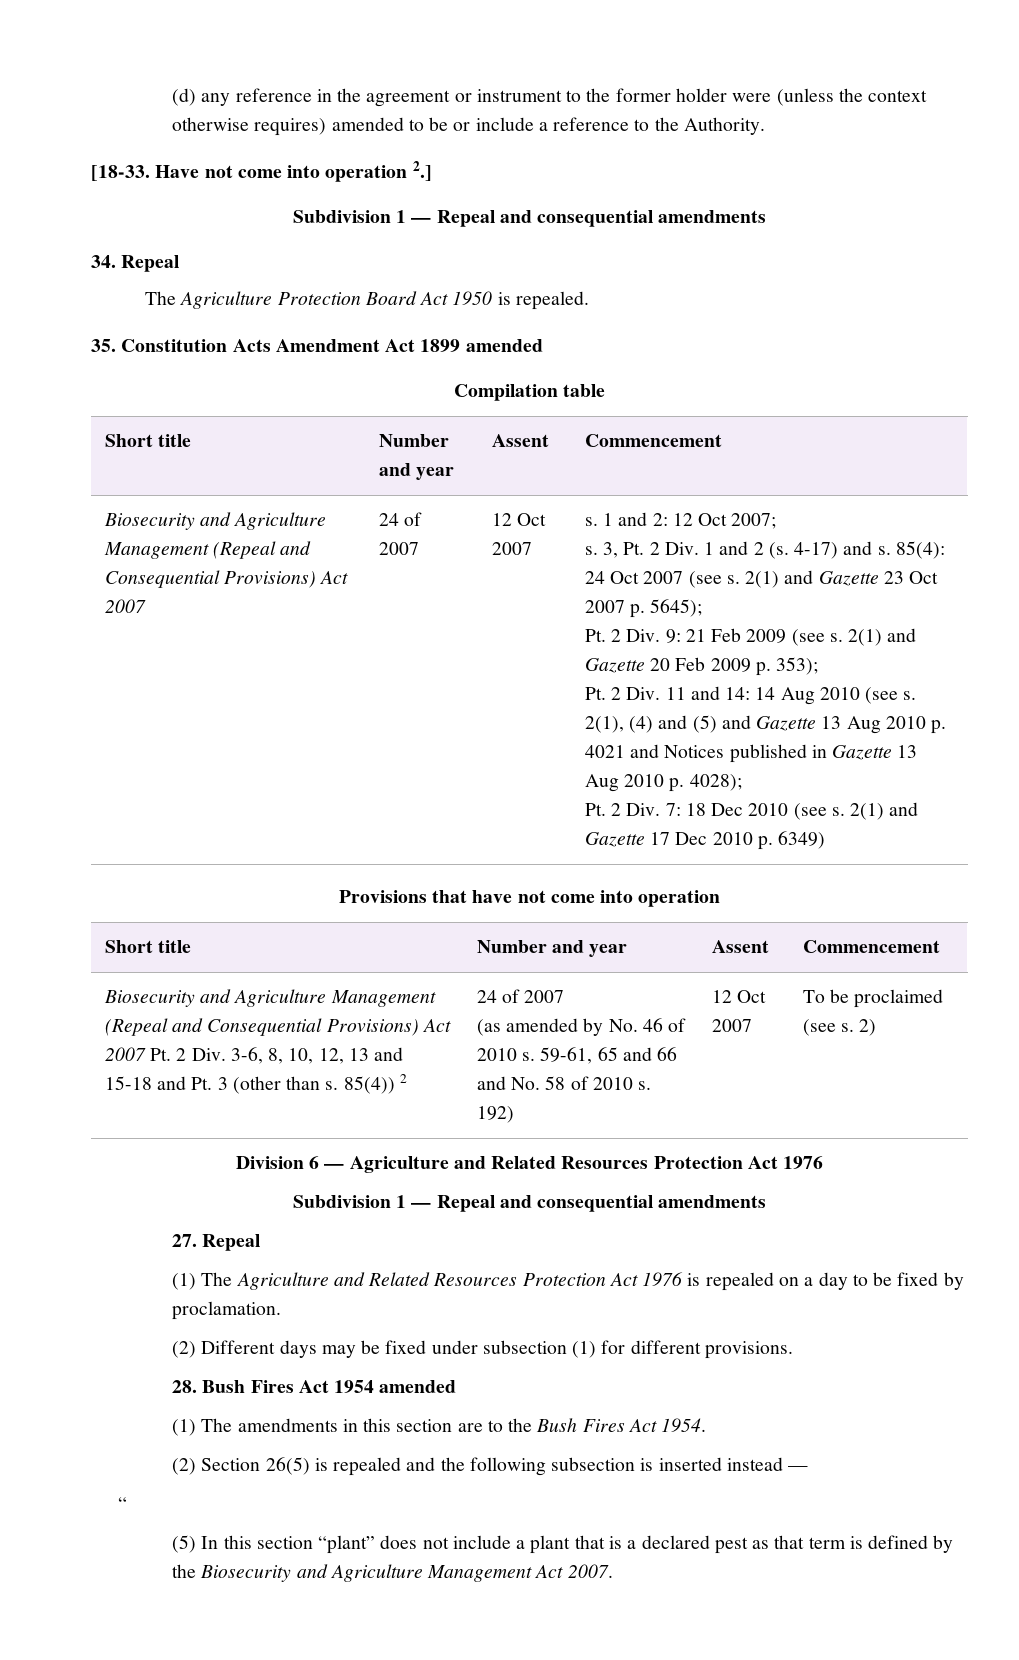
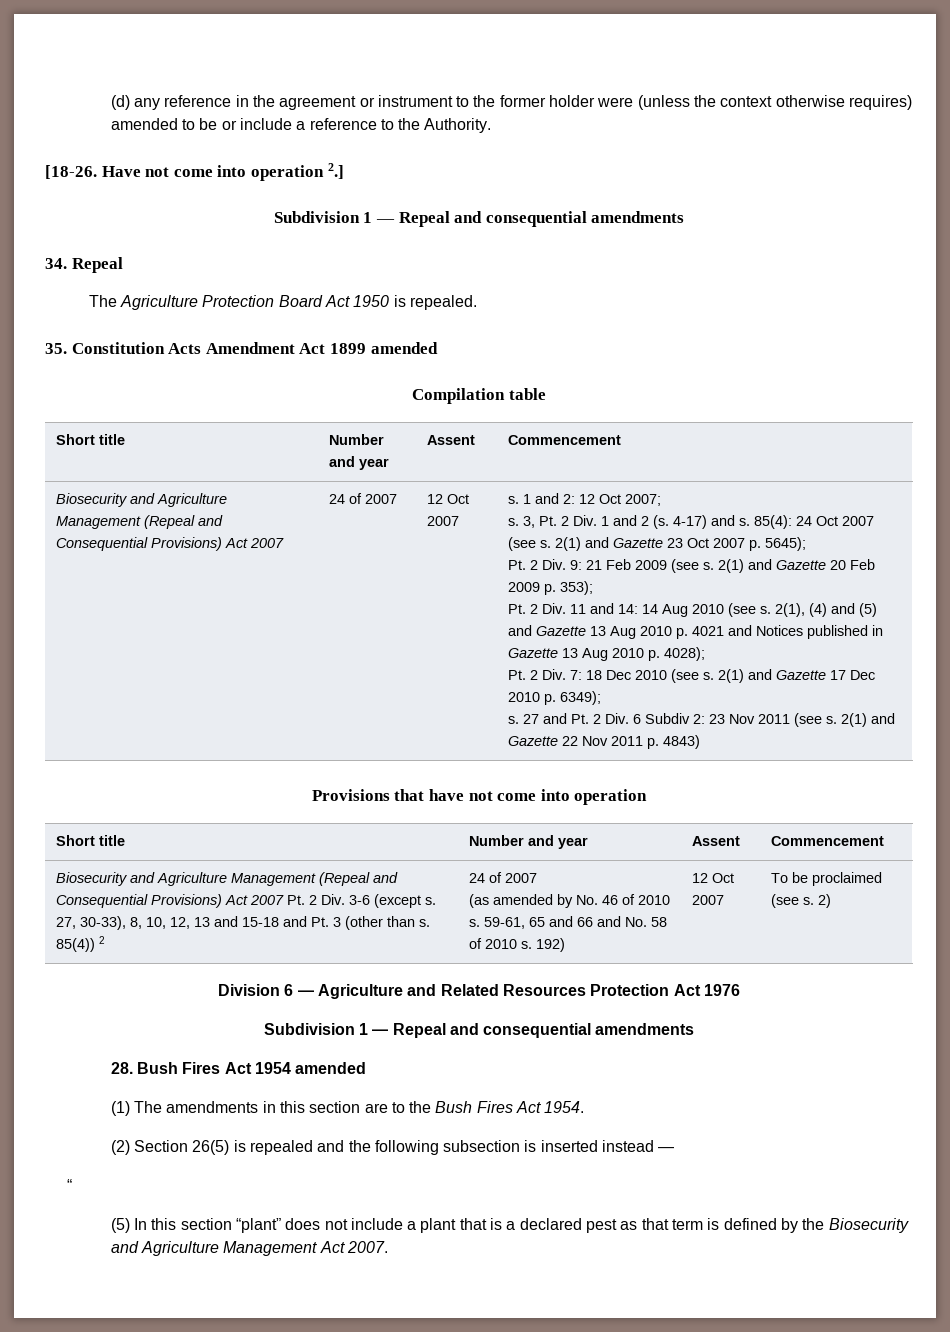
[91,165,150,181] [18-33. -> [45,165,97,179] [18-26.
[778,831,826,849] 6349) -> [560,691,602,705] [508,713,896,727] [508,735,701,749] 6349); // s. 27 and Pt. 2 Div. 6 Subdiv 2: 23 Nov 2011 (see s. 2(1) and Gazette 22 Nov 2011 p. 4843)
[230,1047,263,1064] 3-6, -> [349,894,437,908] [56,916,127,930] 3-6 (except s. 27, 30-33),
[172,1234,261,1251] [172,1272,964,1291] [172,1301,282,1320] [172,1340,793,1359] // 27. Repeal // (1) The Agriculture and Related Resources Protection Act 1976 is repealed on a day to be fixed by proclamation. // (2) Different days may be fixed under subsection (1) for different provisions. -> (695, 1029) none

